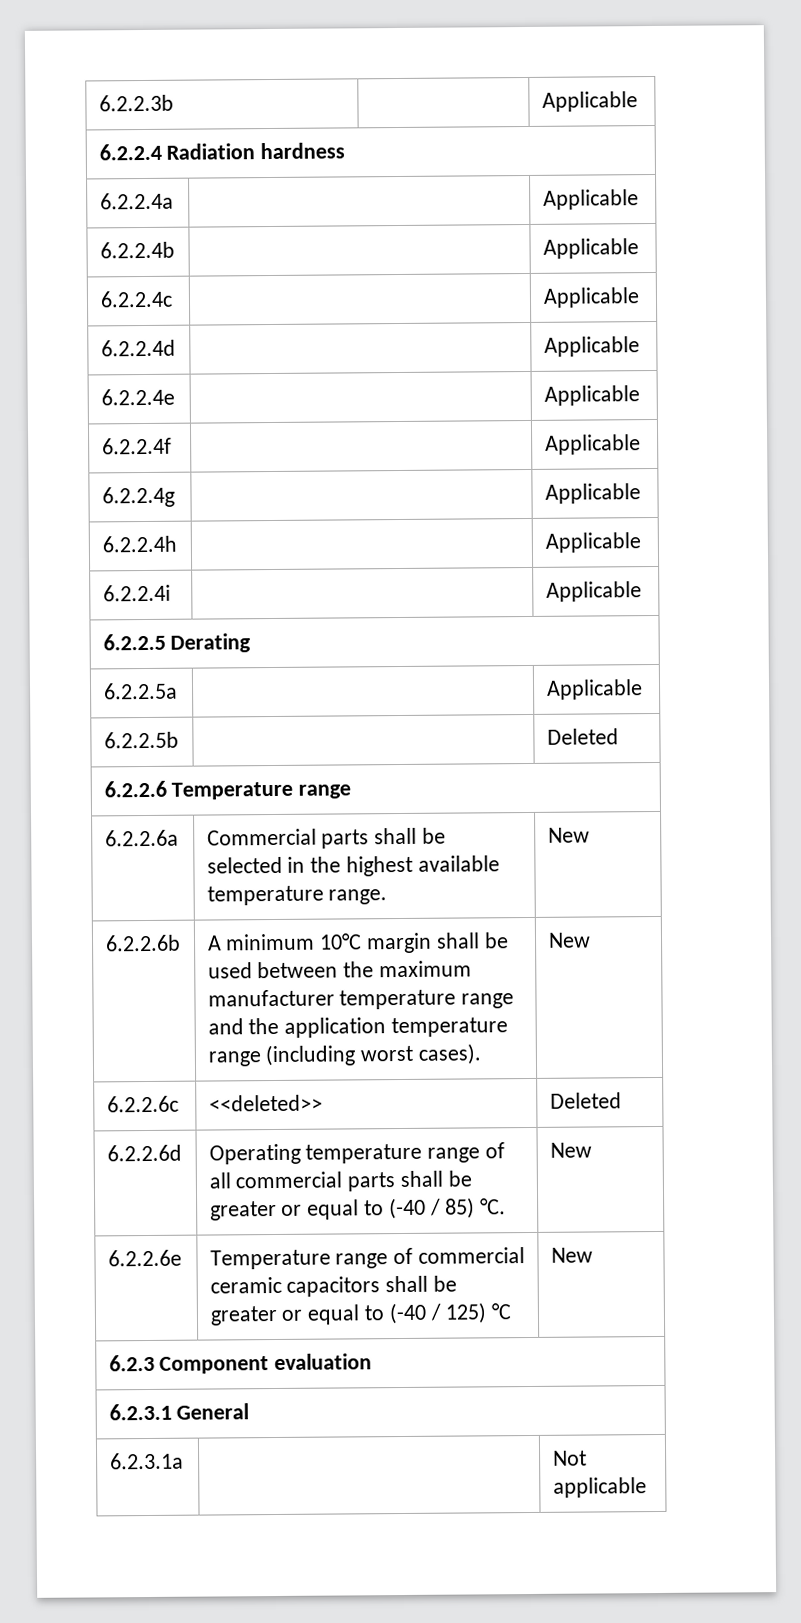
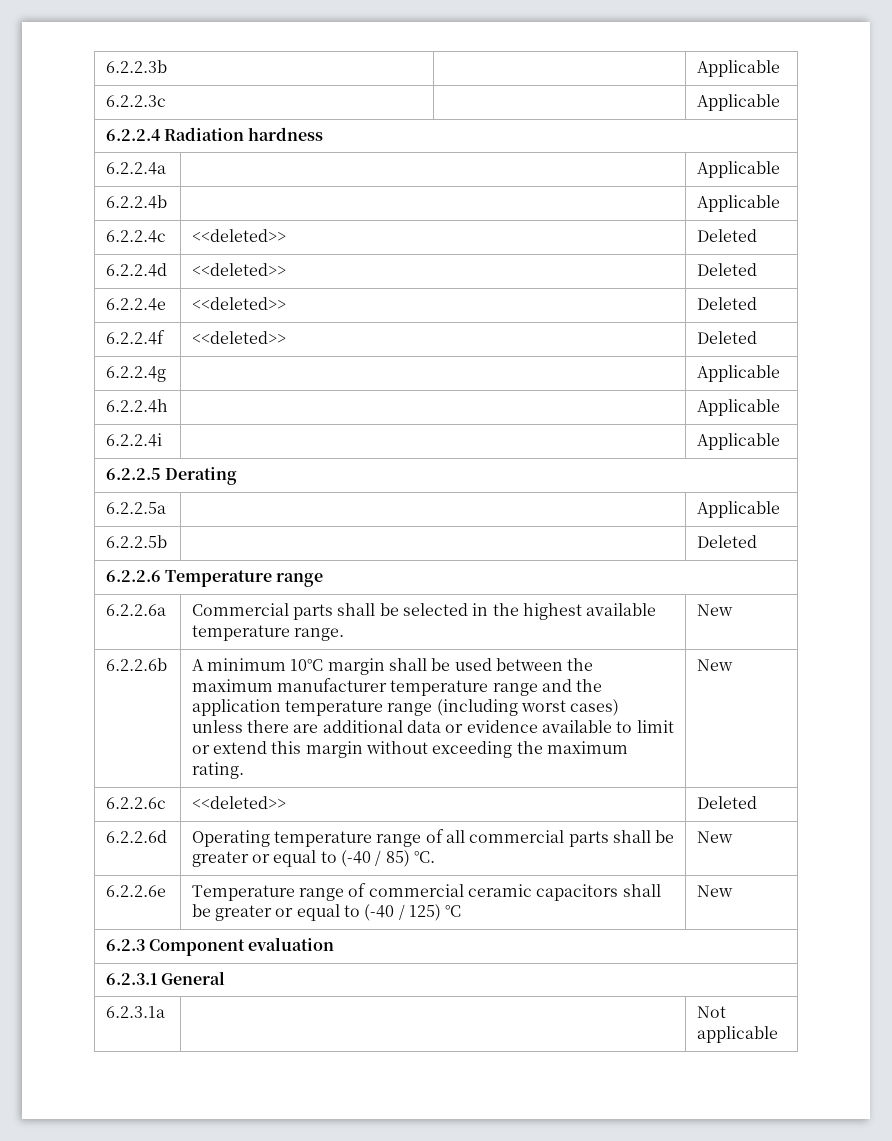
(638, 101) none -> [105,95,166,107] [696,94,780,111] // 6.2.2.3c | | Applicable
[542,287,640,308] | Applicable -> [191,229,286,242] [696,229,757,242] <<deleted>> | Deleted
[543,336,640,357] | Applicable -> [191,263,286,276] [696,263,757,276] <<deleted>> | Deleted
[543,385,640,406] | Applicable -> [191,297,286,310] [696,297,757,310] <<deleted>> | Deleted
[544,434,641,455] | Applicable -> [191,331,286,344] [696,331,757,344] <<deleted>> | Deleted
[417,1043,481,1065] cases). -> [570,699,620,716] [191,720,674,733] [191,741,628,758] [191,762,244,779] cases) unless there are additional data or evidence available to limit or extend this margin without exceeding the maximum rating.

